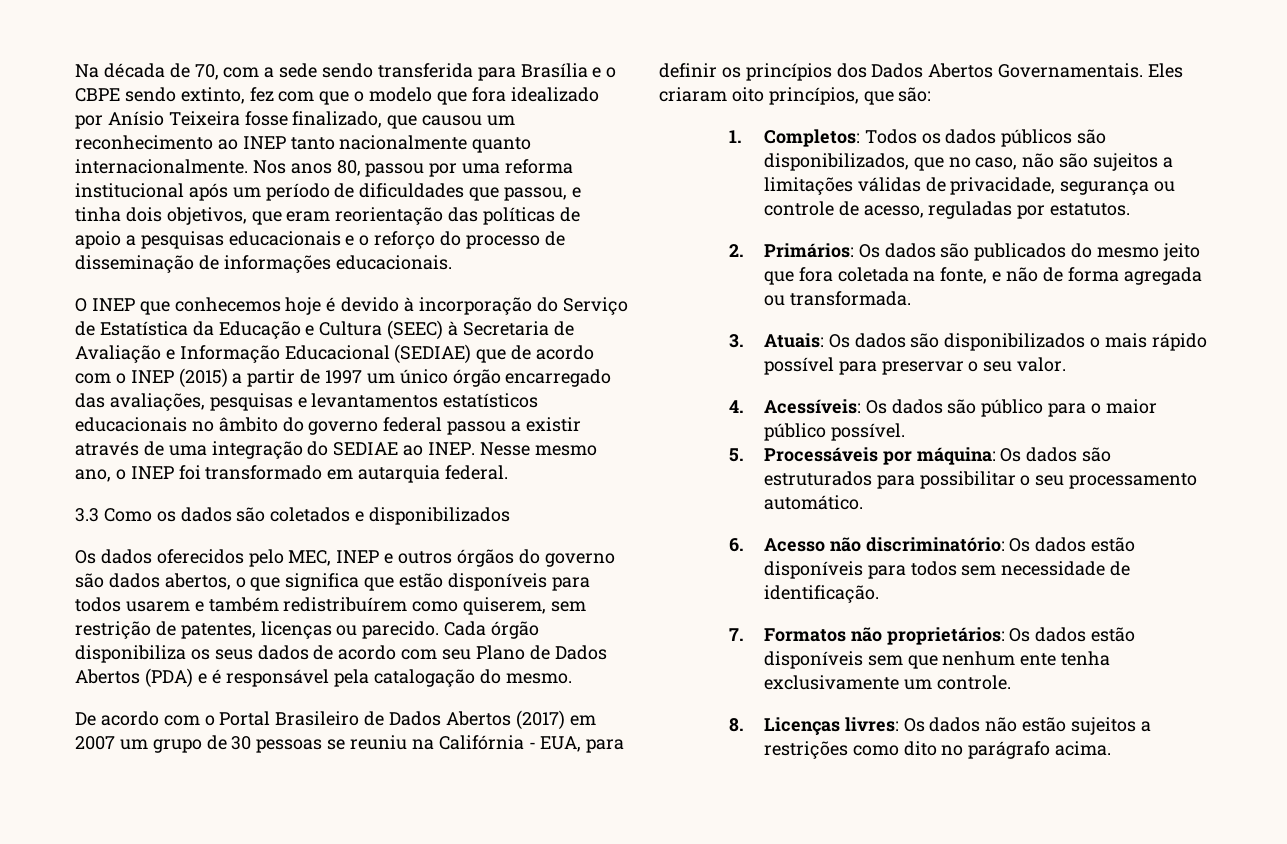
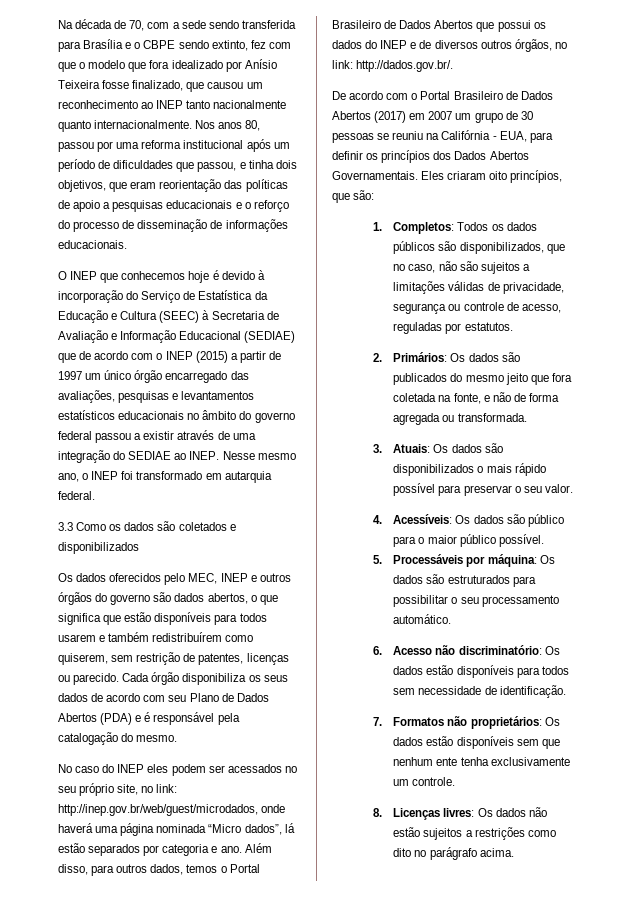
(572, 678) none -> [58,764,297,776] [58,783,178,796] [58,804,286,816] [58,823,295,836] [58,843,272,856] [58,864,260,876] [332,20,546,32] [332,39,567,52] [332,60,454,72] // No caso do INEP eles podem ser acessados no seu próprio site, no link: http://inep.gov.br/web/guest/microdados, onde haverá uma página nominada “Micro dados”, lá estão separados por categoria e ano. Além disso, para outros dados, temos o Portal Brasileiro de Dados Abertos que possui os dados do INEP e de diversos outros órgãos, no link: http://dados.gov.br/.

